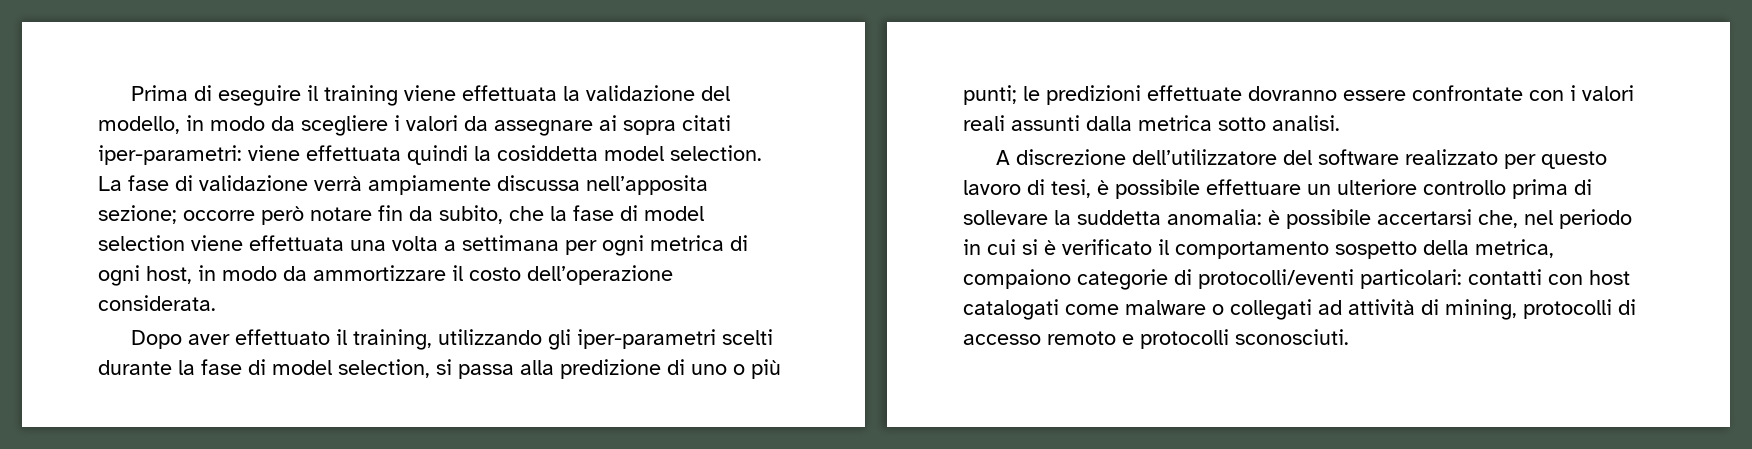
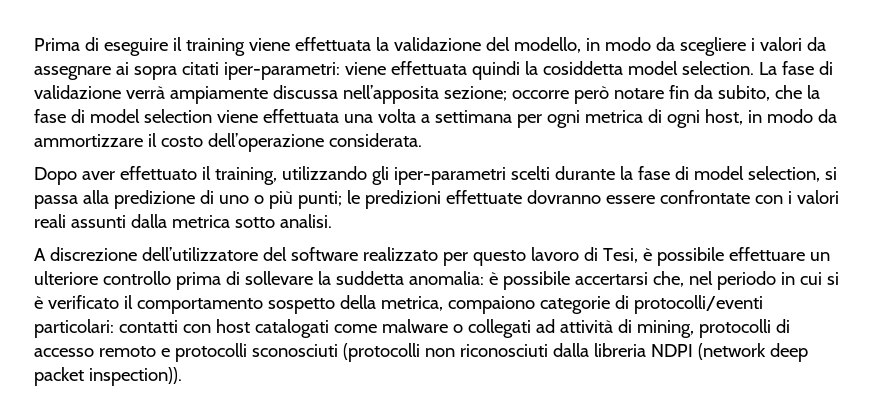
[1051,179,1091,198] tesi, -> [602,248,638,263] Tesi,
[1235,329,1349,345] sconosciuti. -> [251,343,808,362] [34,367,182,386] sconosciuti (protocolli non riconosciuti dalla libreria NDPI (network deep packet inspection)).

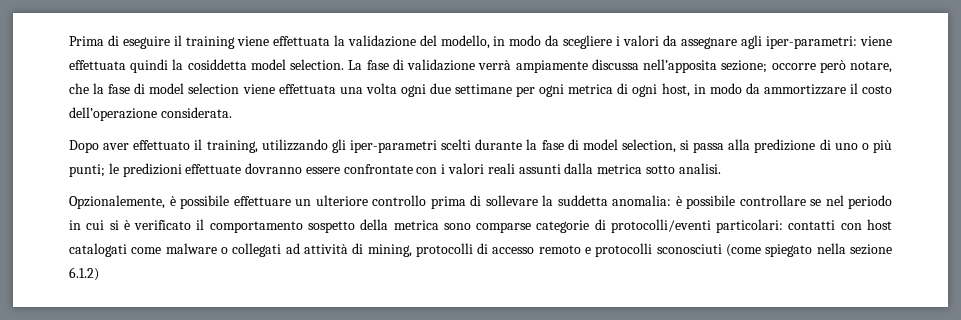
[115,62,219,80] ai sopra citati -> [741,35,763,49] agli
[613,85,770,101] notare fin da subito, -> [850,61,893,73] notare,
[420,110,512,123] a settimana -> [400,83,512,97] ogni due settimane
[34,247,638,266] A discrezione dell’utilizzatore del software realizzato per questo lavoro di Tesi, -> [69,195,165,209] Opzionalemente,
[574,271,684,287] accertarsi che, -> [739,195,821,206] controllare se
[380,296,535,314] metrica, compaiono -> [393,220,532,233] metrica sono comparse
[342,343,808,362] [34,367,182,386] (protocolli non riconosciuti dalla libreria NDPI (network deep packet inspection)). -> [726,243,892,257] [69,267,99,281] (come spiegato nella sezione 6.1.2)

